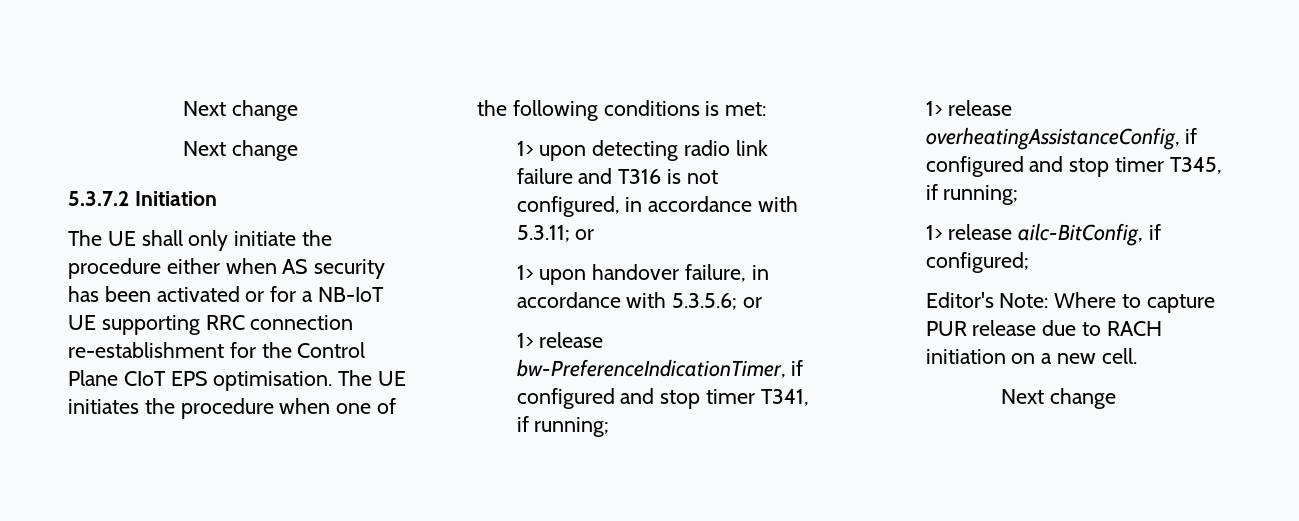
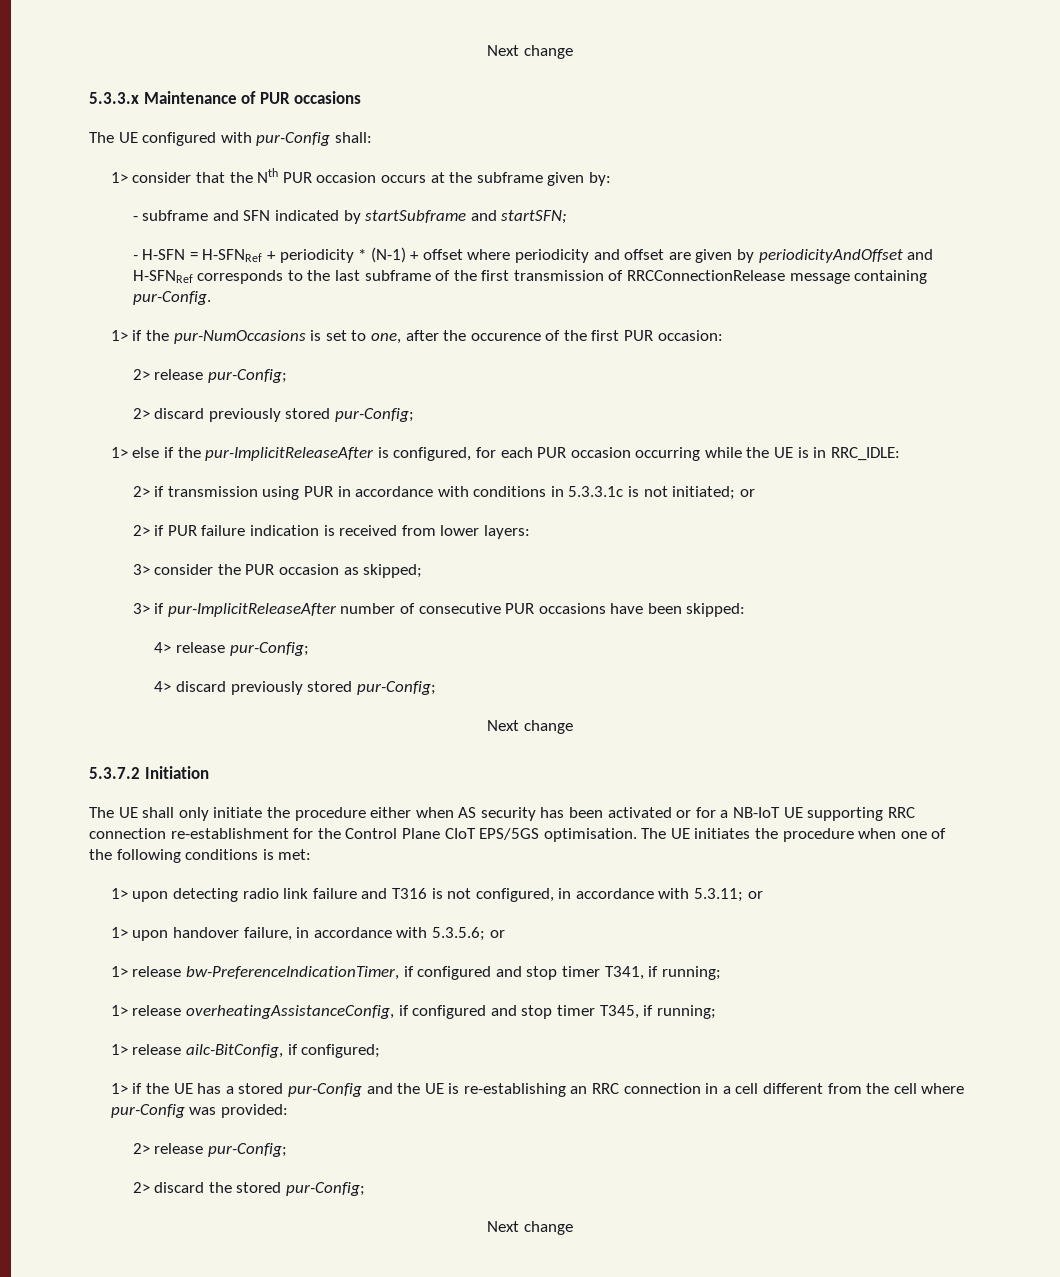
[183,100,298,121] Next change -> [487,45,573,59] [89,91,362,104] [89,132,372,146] [110,168,611,186] [132,210,568,224] [132,247,934,263] [132,270,928,284] [132,291,211,305] [110,330,723,344] [132,369,287,383] [132,408,414,422] [110,447,900,461] [132,486,755,500] [132,525,530,539] [132,564,423,578] [132,603,746,617] [154,642,309,656] [154,681,436,695] Next change // 5.3.3.x Maintenance of PUR occasions // The UE configured with pur-Config shall: // 1> consider that the Nth PUR occasion occurs at the subframe given by: // - subframe and SFN indicated by startSubframe and startSFN; // - H-SFN = H-SFNRef + periodicity * (N-1) + offset where periodicity and offset are given by periodicityAndOffset and H-SFNRef corresponds to the last subframe of the first transmission of RRCConnectionRelease message containing pur-Config. // 1> if the pur-NumOccasions is set to one, after the occurence of the first PUR occasion: // 2> release pur-Config; // 2> discard previously stored pur-Config; // 1> else if the pur-ImplicitReleaseAfter is configured, for each PUR occasion occurring while the UE is in RRC_IDLE: // 2> if transmission using PUR in accordance with conditions in 5.3.3.1c is not initiated; or // 2> if PUR failure indication is received from lower layers: // 3> consider the PUR occasion as skipped; // 3> if pur-ImplicitReleaseAfter number of consecutive PUR occasions have been skipped: // 4> release pur-Config; // 4> discard previously stored pur-Config;
[170,371,208,386] EPS -> [479,828,540,840] EPS/5GS
[925,292,1215,313] [925,320,1162,336] [925,348,1137,364] Editor's Note: Where to capture PUR release due to RACH initiation on a new cell. -> [110,1083,965,1097] [110,1104,288,1118] [132,1143,287,1157] [132,1182,365,1196] 1> if the UE has a stored pur-Config and the UE is re-establishing an RRC connection in a cell different from the cell where pur-Config was provided: // 2> release pur-Config; // 2> discard the stored pur-Config;

